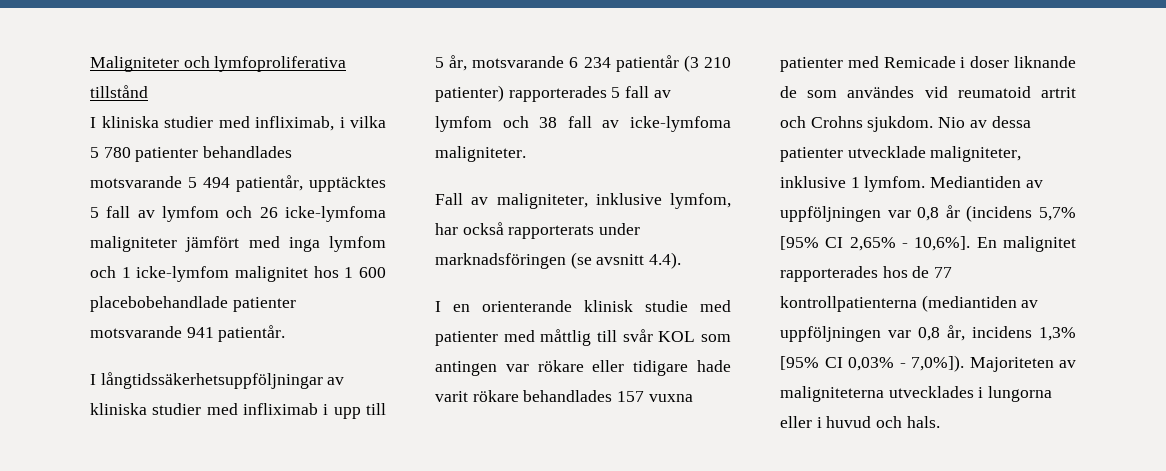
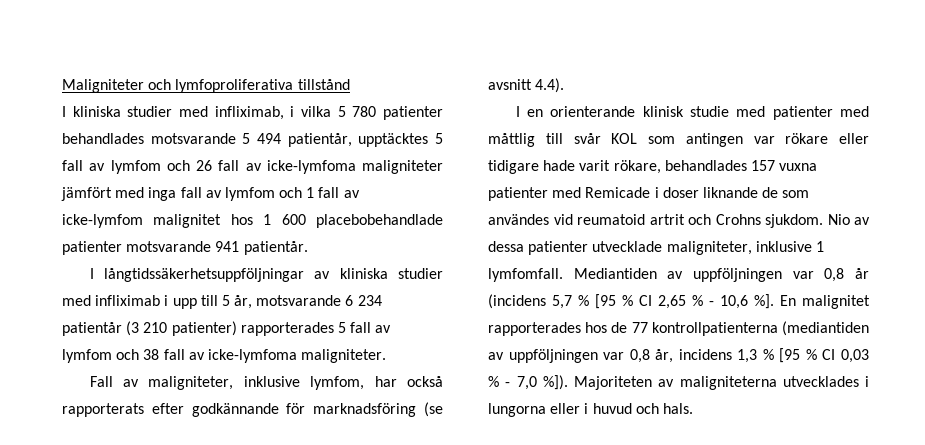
(278, 212) none -> [218,160,262,171] fall av
(320, 244) none -> [180,187,222,198] fall av
(131, 272) none -> [318,187,360,198] fall av
[599,223,641,235] [435,253,566,269] under marknadsföringen -> [151,403,417,417] efter godkännande för marknadsföring
[472,390,519,402] rökare -> [613,160,661,174] rökare,
[864,176,926,192] lymfom. -> [488,268,563,282] lymfomfall.
[1039,207,1076,221] [780,236,971,251] 5,7% [95% CI 2,65% - 10,6%]. -> [552,294,774,309] 5,7 % [95 % CI 2,65 % - 10,6 %].
[1039,327,1076,341] [780,355,964,372] 1,3% [95% CI 0,03% - 7,0%]). -> [737,348,869,363] [488,375,568,390] 1,3 % [95 % CI 0,03 % - 7,0 %]).

